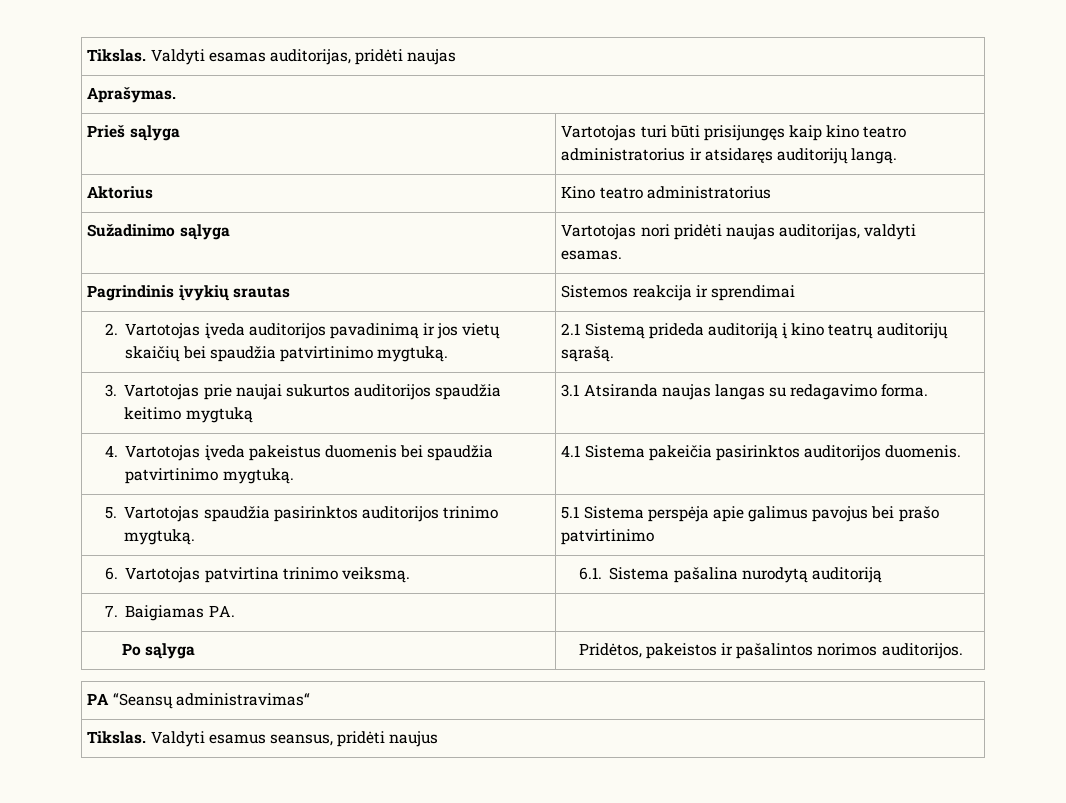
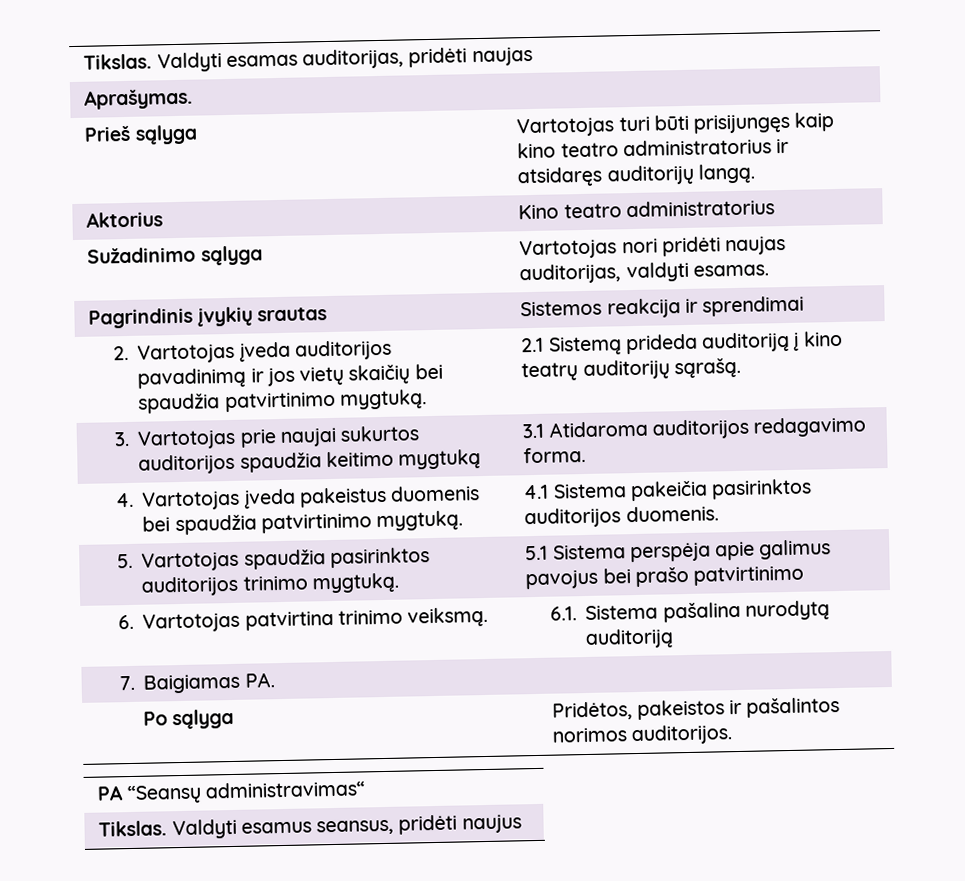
[583,384,787,400] Atsiranda naujas langas su -> [548,418,749,440] Atidaroma auditorijos

